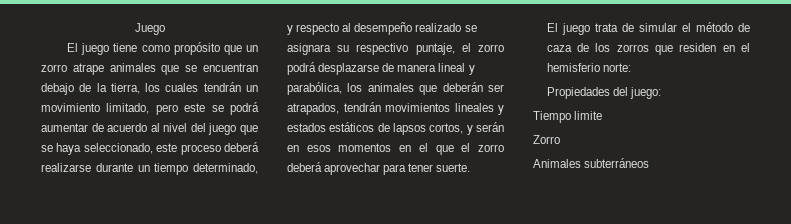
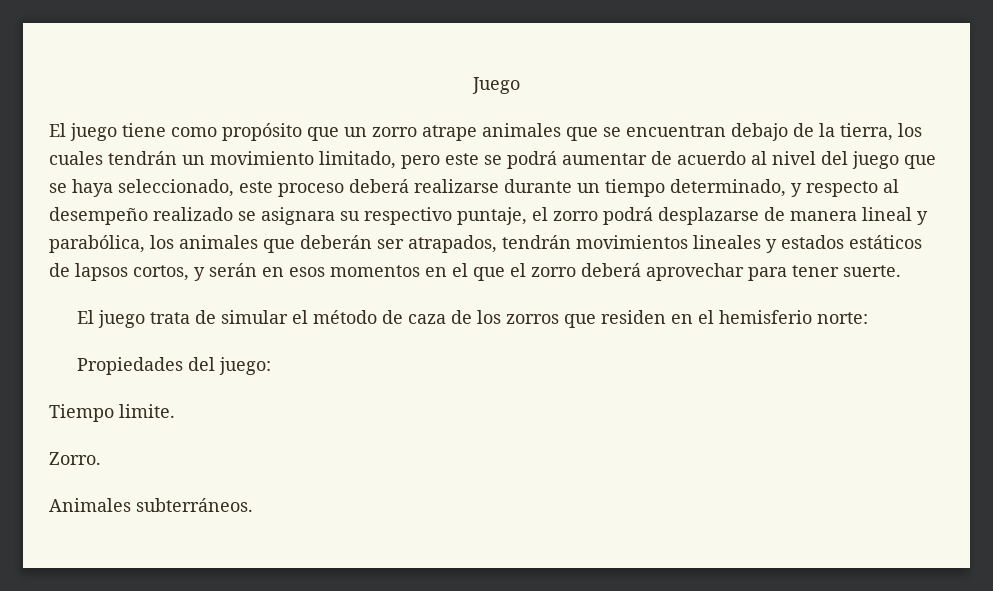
[574,111,603,120] [533,135,560,144] limite // Zorro -> [119,404,175,418] [49,452,101,465] limite. // Zorro.
[584,158,650,168] subterráneos -> [136,498,253,512] subterráneos.

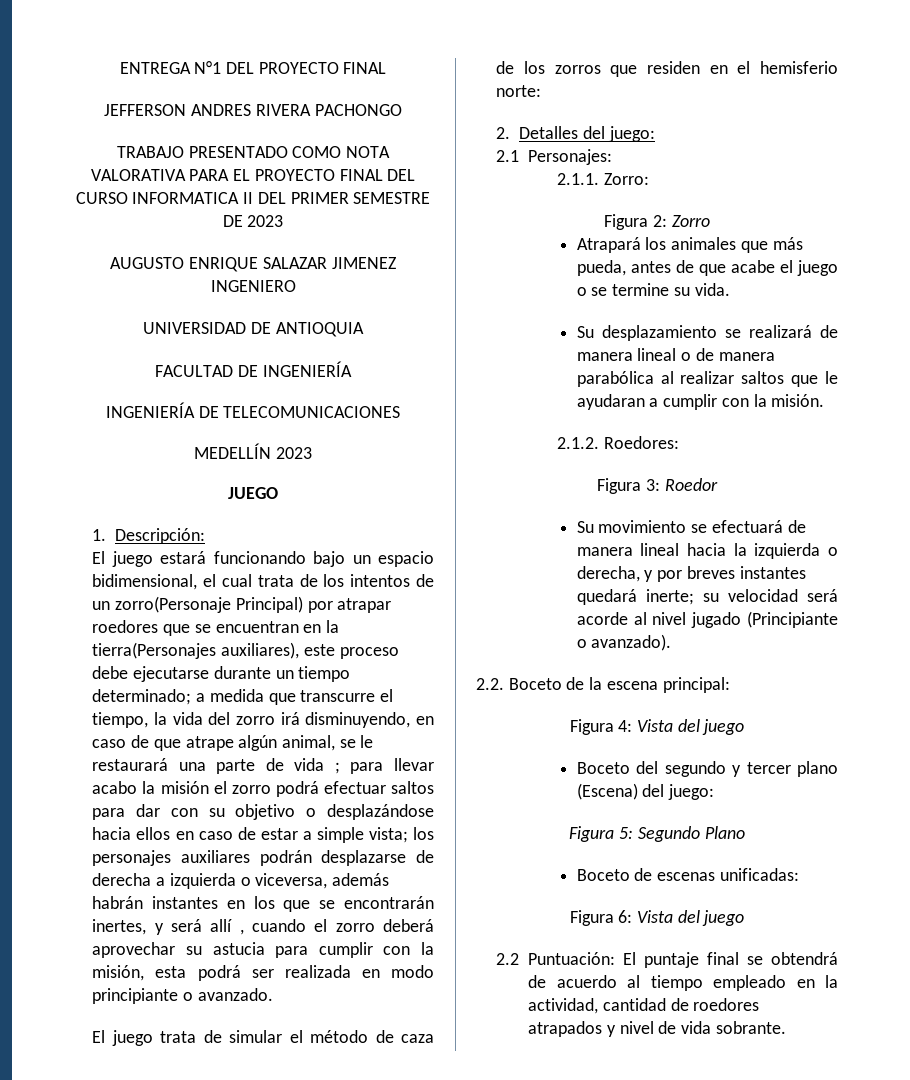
[472,77,520,94] [49,123,922,141] [49,151,936,169] [49,179,899,197] [49,207,928,225] [49,235,922,253] [49,263,901,281] Juego // El juego tiene como propósito que un zorro atrape animales que se encuentran debajo de la tierra, los cuales tendrán un movimiento limitado, pero este se podrá aumentar de acuerdo al nivel del juego que se haya seleccionado, este proceso deberá realizarse durante un tiempo determinado, y respecto al desempeño realizado se asignara su respectivo puntaje, el zorro podrá desplazarse de manera lineal y parabólica, los animales que deberán ser atrapados, tendrán movimientos lineales y estados estáticos de lapsos cortos, y serán en esos momentos en el que el zorro deberá aprovechar para tener suerte. -> [119,61,387,74] [104,104,402,116] [116,146,391,158] [90,169,416,181] [75,192,431,204] [222,215,284,227] [110,257,396,272] [210,280,296,292] [143,322,364,337] [155,361,352,377] [105,402,401,418] [194,443,312,459] [228,487,278,499] [92,528,206,544] [92,551,434,567] [92,574,435,590] [92,596,392,613] [92,620,339,636] [92,642,399,659] [92,666,351,682] [92,689,393,705] [92,712,435,728] [92,735,374,751] [92,758,435,774] [92,781,434,797] [92,804,434,820] [92,827,434,843] [92,850,435,866] [92,873,389,889] [92,896,434,912] [92,919,434,935] [92,942,435,958] [92,965,434,981] [92,988,273,1004] ENTREGA N°1 DEL PROYECTO FINAL // JEFFERSON ANDRES RIVERA PACHONGO // TRABAJO PRESENTADO COMO NOTA VALORATIVA PARA EL PROYECTO FINAL DEL CURSO INFORMATICA II DEL PRIMER SEMESTRE DE 2023 // AUGUSTO ENRIQUE SALAZAR JIMENEZ INGENIERO // UNIVERSIDAD DE ANTIOQUIA // FACULTAD DE INGENIERÍA // INGENIERÍA DE TELECOMUNICACIONES // MEDELLÍN 2023 // JUEGO // 1. Descripción: // El juego estará funcionando bajo un espacio bidimensional, el cual trata de los intentos de un zorro(Personaje Principal) por atrapar roedores que se encuentran en la tierra(Personajes auxiliares), este proceso debe ejecutarse durante un tiempo determinado; a medida que transcurre el tiempo, la vida del zorro irá disminuyendo, en caso de que atrape algún animal, se le restaurará una parte de vida ; para llevar acabo la misión el zorro podrá efectuar saltos para dar con su objetivo o desplazándose hacia ellos en caso de estar a simple vista; los personajes auxiliares podrán desplazarse de derecha a izquierda o viceversa, además habrán instantes en los que se encontrarán inertes, y será allí , cuando el zorro deberá aprovechar su astucia para cumplir con la misión, esta podrá ser realizada en modo principiante o avanzado.
[77,357,272,375] [49,404,175,422] [49,452,101,465] [49,498,253,512] Propiedades del juego: // Tiempo limite. // Zorro. // Animales subterráneos. -> [496,126,655,142] [496,149,613,165] [557,173,650,185] [604,214,710,230] [576,237,803,253] [576,260,838,276] [576,283,730,296] [576,325,838,341] [576,348,775,361] [576,371,838,387] [576,394,825,410] [557,436,680,449] [597,478,718,494] [576,520,806,533] [576,543,838,559] [576,566,806,582] [576,589,838,605] [576,611,838,628] [576,634,672,651] [476,677,730,693] [569,719,745,735] [576,761,838,777] [576,783,715,800] [569,826,745,842] [576,868,799,881] [569,910,745,926] [496,952,838,968] [528,975,838,991] [528,998,760,1014] [528,1021,786,1037] 2. Detalles del juego: // 2.1 Personajes: // 2.1.1. Zorro: // Figura 2: Zorro // Atrapará los animales que más pueda, antes de que acabe el juego o se termine su vida. // Su desplazamiento se realizará de manera lineal o de manera parabólica al realizar saltos que le ayudaran a cumplir con la misión. // 2.1.2. Roedores: // Figura 3: Roedor // Su movimiento se efectuará de manera lineal hacia la izquierda o derecha, y por breves instantes quedará inerte; su velocidad será acorde al nivel jugado (Principiante o avanzado). // 2.2. Boceto de la escena principal: // Figura 4: Vista del juego // Boceto del segundo y tercer plano (Escena) del juego: // Figura 5: Segundo Plano // Boceto de escenas unificadas: // Figura 6: Vista del juego // 2.2 Puntuación: El puntaje final se obtendrá de acuerdo al tiempo empleado en la actividad, cantidad de roedores atrapados y nivel de vida sobrante.

